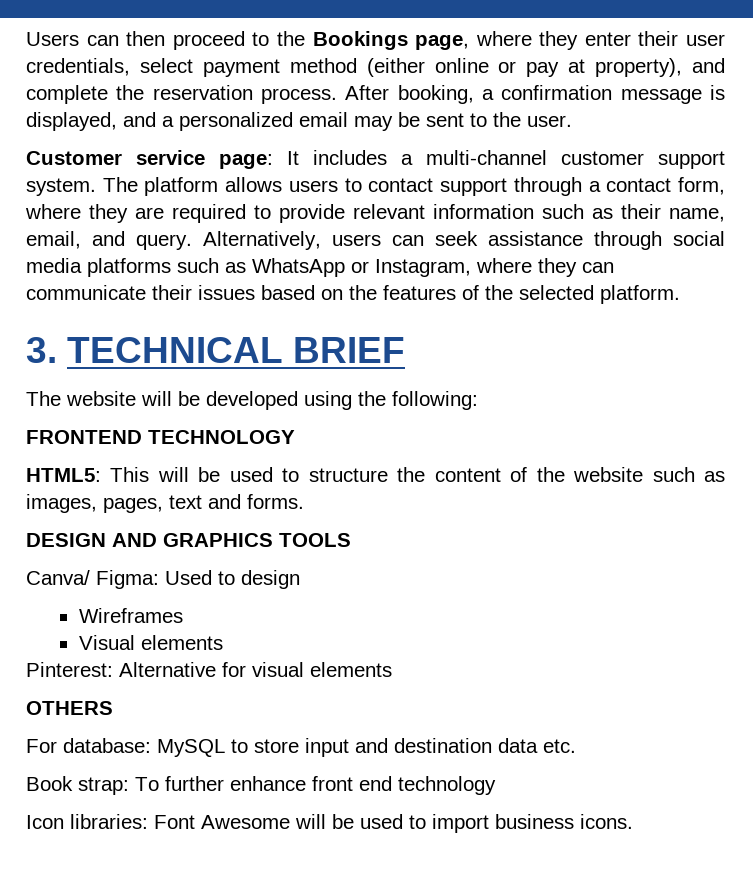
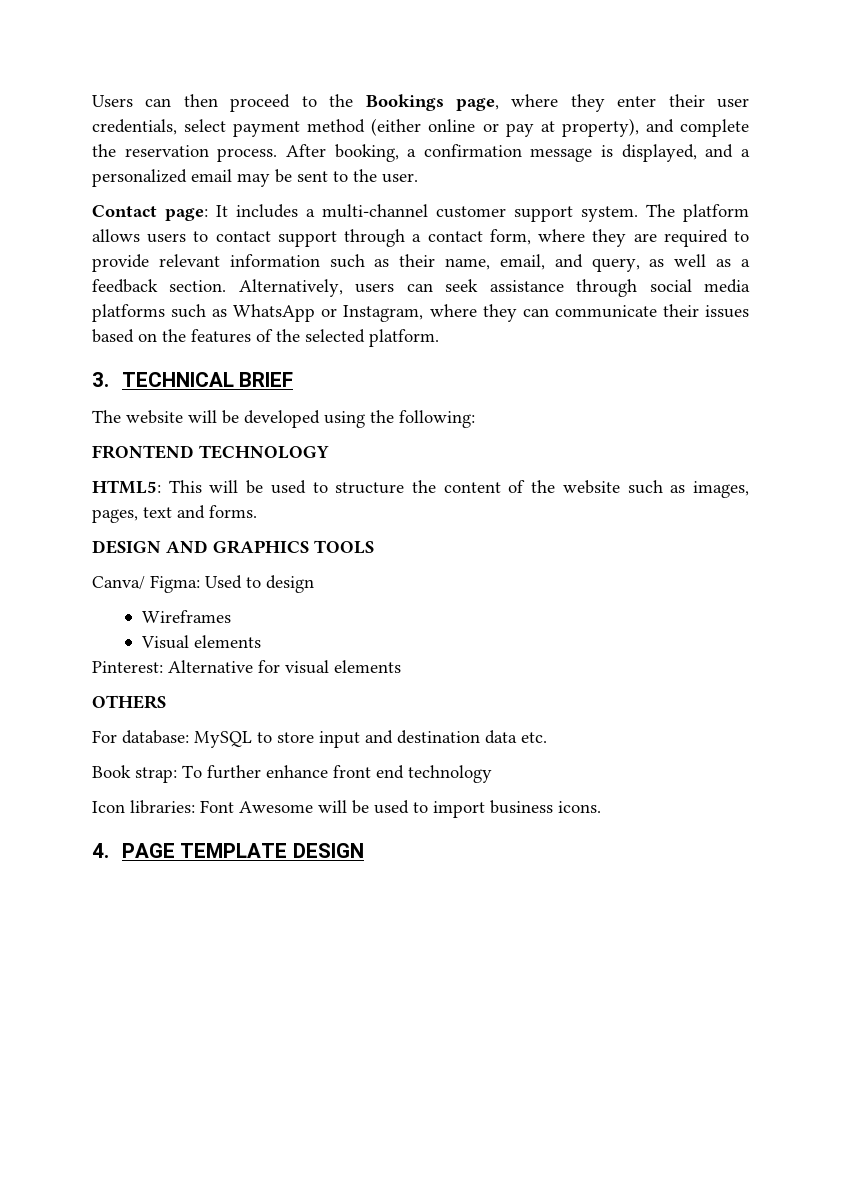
[26,150,205,165] Customer service -> [92,205,157,217] Contact
[136,234,192,250] query. -> [591,254,750,272] [92,279,227,293] query, as well as a feedback section.
(633, 821) none -> [92,843,364,858] // 4. PAGE TEMPLATE DESIGN

